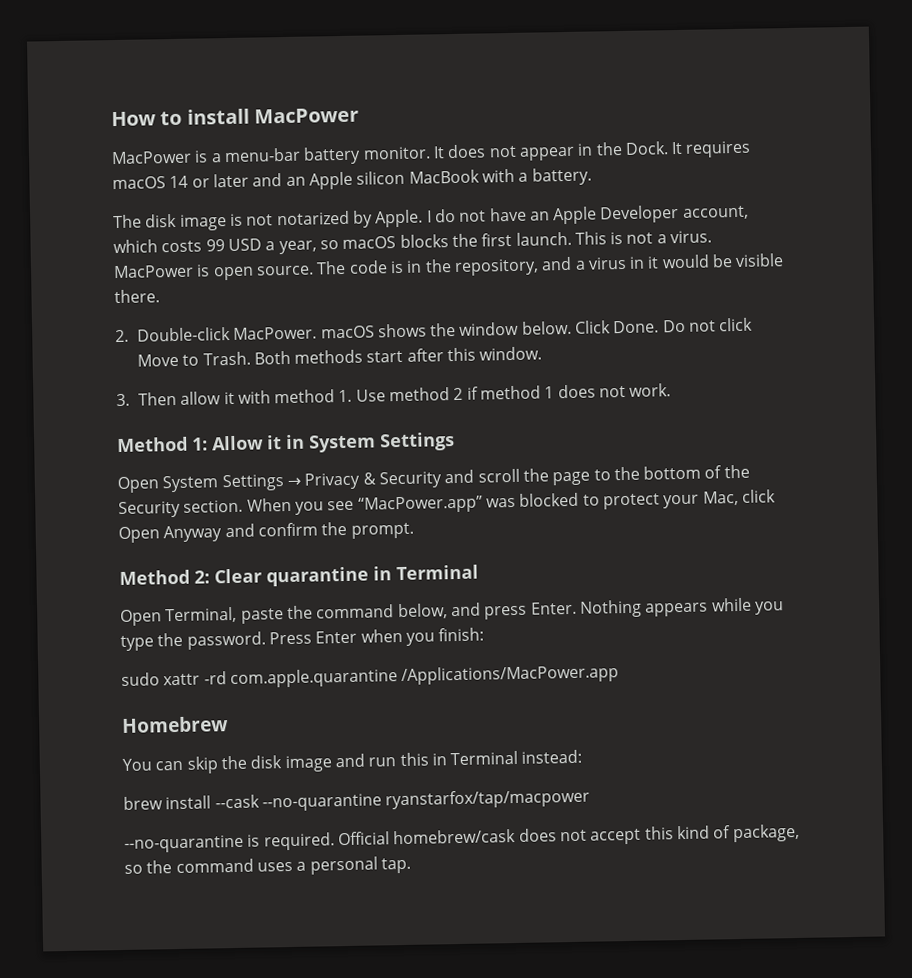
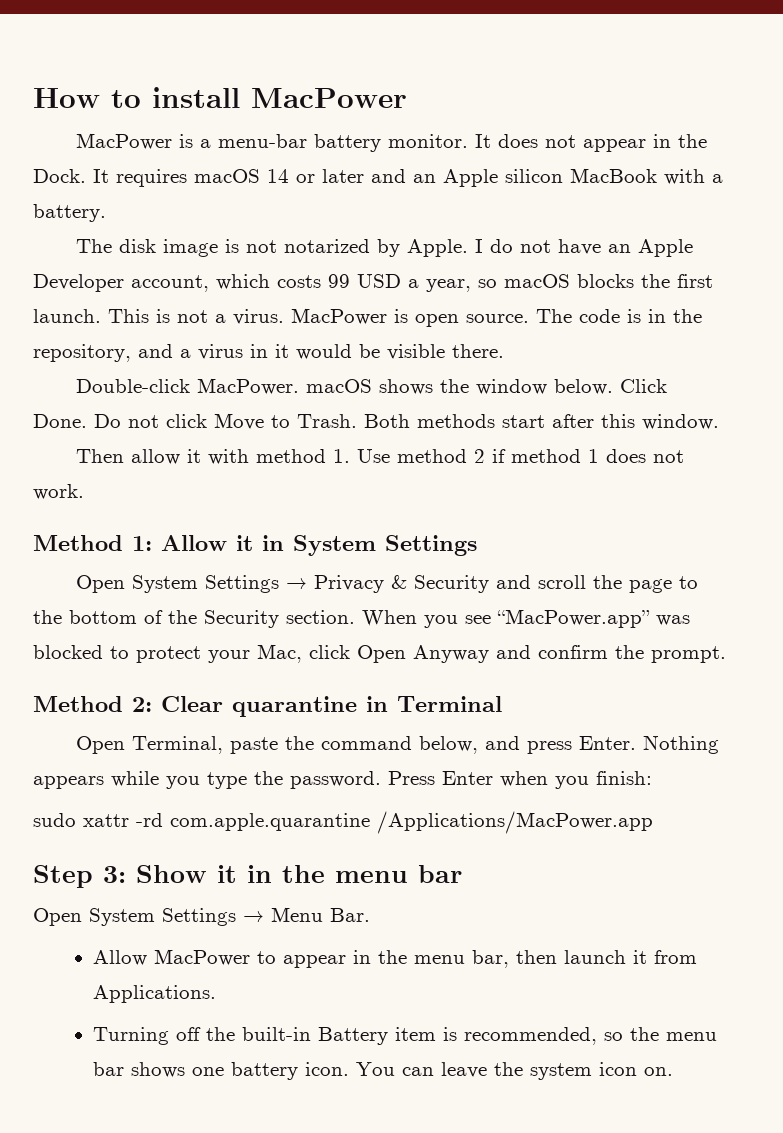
[115,329,129,343] 2. -> (504, 351) none
[116,393,130,407] 3. -> (719, 422) none
[122,716,229,733] [122,749,583,774] [123,788,591,812] [124,823,800,853] [124,856,411,875] Homebrew // You can skip the disk image and run this in Terminal instead: // brew install --cask --no-quarantine ryanstarfox/tap/macpower // --no-quarantine is required. Official homebrew/cask does not accept this kind of package, so the command uses a personal tap. -> [33,865,462,888] [33,907,370,926] [93,949,698,968] [93,985,217,1003] [93,1027,718,1045] [93,1062,674,1080] Step 3: Show it in the menu bar // Open System Settings → Menu Bar. // Allow MacPower to appear in the menu bar, then launch it from Applications. // Turning off the built-in Battery item is recommended, so the menu bar shows one battery icon. You can leave the system icon on.

